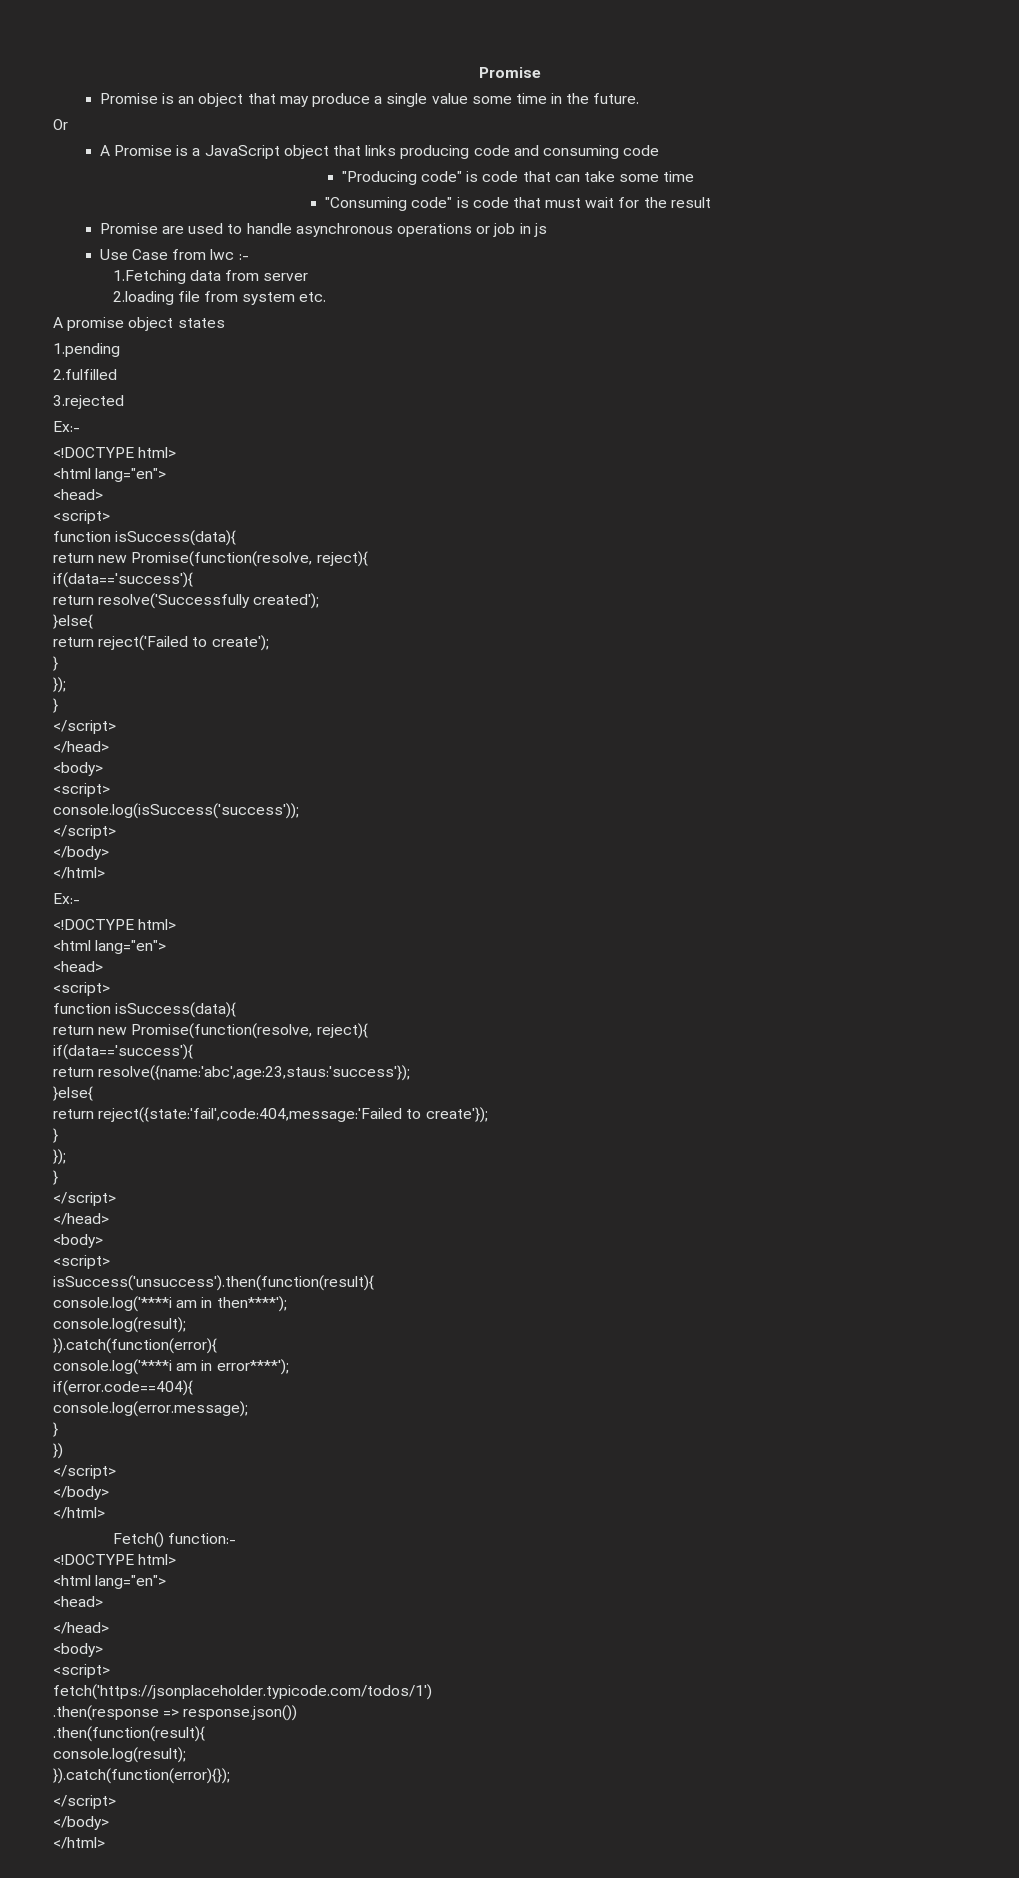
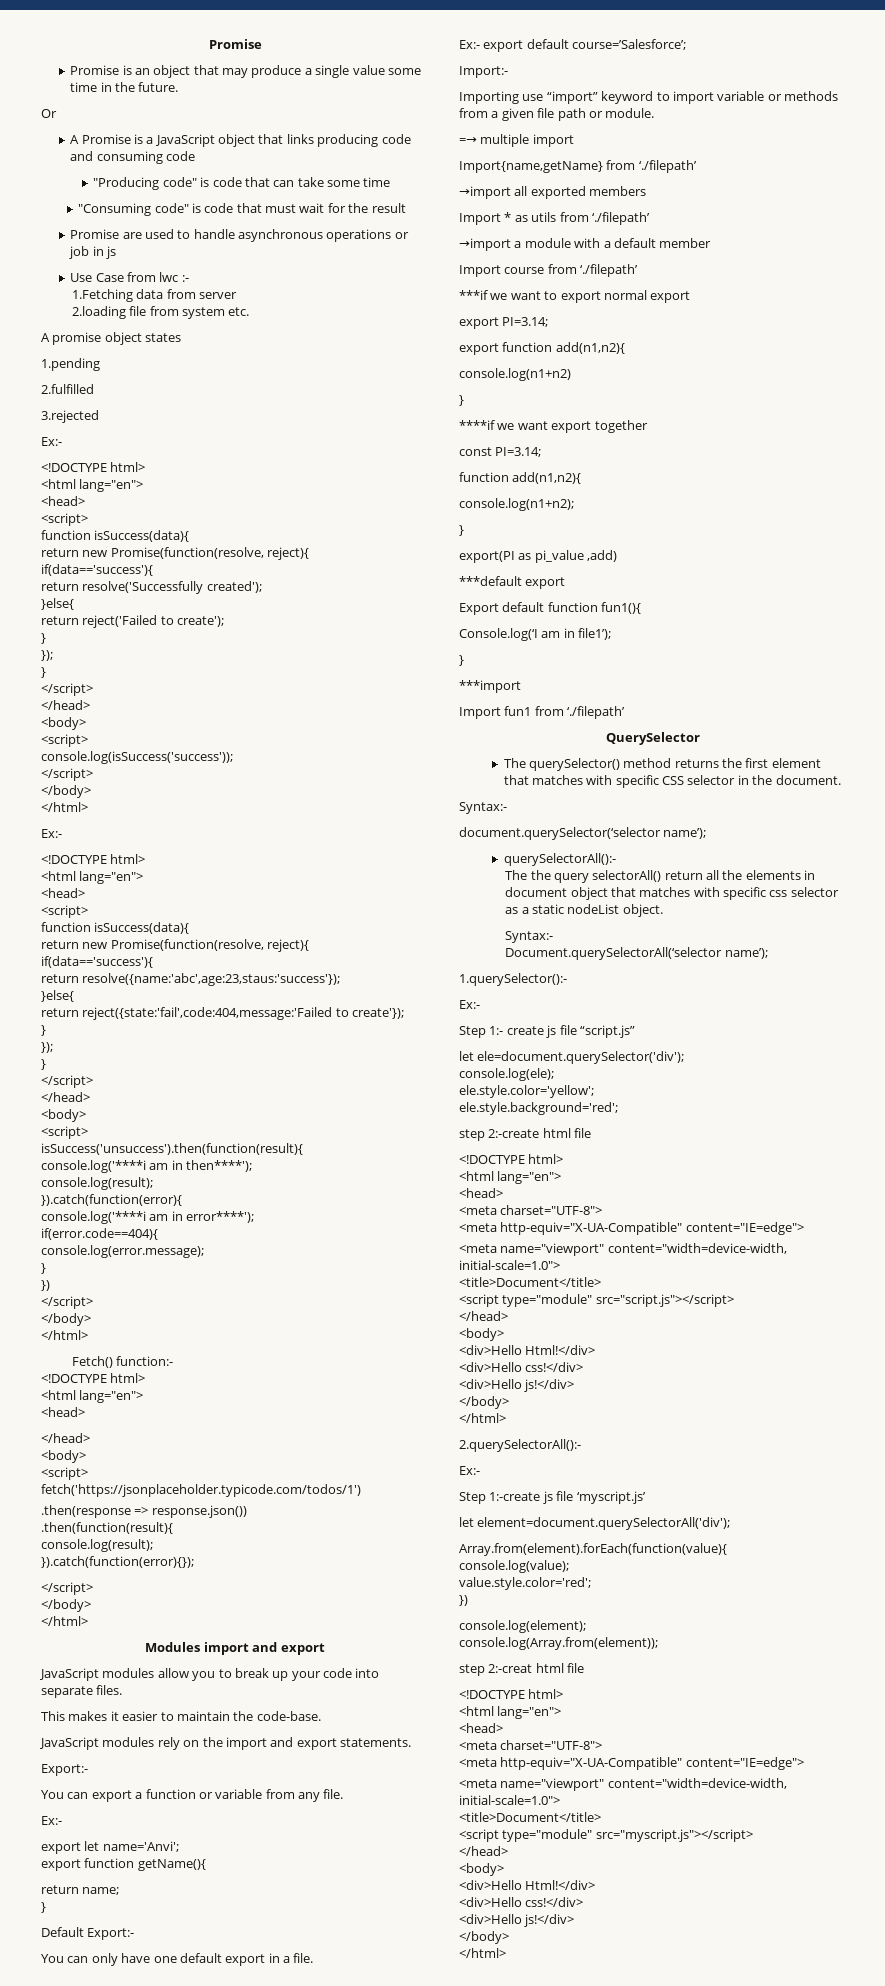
(105, 1843) none -> [145,1642,325,1655] [39,1668,380,1681] [41,1685,123,1698] [41,1711,321,1721] [39,1737,411,1750] [41,1764,88,1776] [41,1789,344,1802] [41,1816,62,1825] [41,1841,179,1854] [41,1858,206,1871] [41,1885,120,1895] [41,1902,46,1913] [41,1927,135,1940] [41,1953,314,1966] [459,39,687,52] [459,66,508,78] [459,91,838,104] [459,108,655,121] [459,134,574,147] [459,160,697,173] [459,186,647,199] [459,212,650,225] [459,238,712,251] [459,264,639,277] [459,290,691,303] [459,317,549,329] [459,342,625,355] [459,368,571,381] [459,395,464,406] [459,420,648,433] [459,447,542,457] [459,472,582,484] [459,498,574,511] [459,525,464,536] [459,550,618,563] [459,576,566,589] [459,602,642,615] [459,628,612,641] [459,655,464,666] [459,680,521,693] [459,706,626,719] [606,732,700,745] [503,758,821,771] [503,775,841,788] [459,802,507,814] [459,827,707,840] [503,853,616,866] [505,870,816,883] [505,887,839,900] [505,904,663,917] [505,931,554,943] [505,947,768,960] [459,973,567,986] [459,1000,480,1009] [459,1025,635,1038] [459,1051,685,1064] [459,1068,554,1081] [459,1085,594,1098] [459,1102,618,1115] [459,1128,592,1141] [459,1154,564,1164] [459,1171,562,1184] [459,1188,503,1198] [459,1205,603,1215] [459,1222,804,1235] [459,1243,787,1256] [459,1260,560,1270] [459,1277,601,1287] [459,1294,734,1307] [459,1311,508,1321] [459,1328,504,1341] [459,1345,596,1355] [459,1362,584,1372] [459,1379,575,1392] [459,1396,509,1409] [459,1413,506,1423] [459,1439,581,1452] [459,1466,480,1475] [459,1491,646,1504] [459,1517,731,1530] [459,1543,727,1556] [459,1560,569,1573] [459,1577,591,1590] [459,1595,468,1606] [459,1620,586,1633] [459,1637,658,1650] [459,1663,585,1676] [459,1689,564,1699] [459,1706,562,1719] [459,1723,503,1733] [459,1740,603,1750] [459,1757,804,1770] [459,1778,787,1791] [459,1795,560,1805] [459,1812,601,1822] [459,1829,753,1842] [459,1846,508,1856] [459,1863,504,1876] [459,1880,596,1890] [459,1897,584,1907] [459,1914,575,1927] [459,1931,509,1944] [459,1948,506,1958] // Modules import and export // JavaScript modules allow you to break up your code into separate files. // This makes it easier to maintain the code-base. // JavaScript modules rely on the import and export statements. // Export:- // You can export a function or variable from any file. // Ex:- // export let name='Anvi'; // export function getName(){ // return name; // } // Default Export:- // You can only have one default export in a file. // Ex:- export default course=’Salesforce’; // Import:- // Importing use “import” keyword to import variable or methods from a given file path or module. // =→ multiple import // Import{name,getName} from ‘./filepath’ // →import all exported members // Import * as utils from ‘./filepath’ // →import a module with a default member // Import course from ‘./filepath’ // ***if we want to export normal export // export PI=3.14; // export function add(n1,n2){ // console.log(n1+n2) // } // ****if we want export together // const PI=3.14; // function add(n1,n2){ // console.log(n1+n2); // } // export(PI as pi_value ,add) // ***default export // Export default function fun1(){ // Console.log(‘I am in file1’); // } // ***import // Import fun1 from ‘./filepath’ // QuerySelector // The querySelector() method returns the first element that matches with specific CSS selector in the document. // Syntax:- // document.querySelector(‘selector name’); // querySelectorAll():- // The the query selectorAll() return all the elements in document object that matches with specific css selector as a static nodeList object. // Syntax:- // Document.querySelectorAll(‘selector name’); // 1.querySelector():- // Ex:- // Step 1:- create js file “script.js” // let ele=document.querySelector('div'); // console.log(ele); // ele.style.color='yellow'; // ele.style.background='red'; // step 2:-create html file // <!DOCTYPE html> // <html lang="en"> // <head> // <meta charset="UTF-8"> // <meta http-equiv="X-UA-Compatible" content="IE=edge"> // <meta name="viewport" content="width=device-width, initial-scale=1.0"> // <title>Document</title> // <script type="module" src="script.js"></script> // </head> // <body> // <div>Hello Html!</div> // <div>Hello css!</div> // <div>Hello js!</div> // </body> // </html> // 2.querySelectorAll():- // Ex:- // Step 1:-create js file ‘myscript.js’ // let element=document.querySelectorAll('div'); // Array.from(element).forEach(function(value){ // console.log(value); // value.style.color='red'; // }) // console.log(element); // console.log(Array.from(element)); // step 2:-creat html file // <!DOCTYPE html> // <html lang="en"> // <head> // <meta charset="UTF-8"> // <meta http-equiv="X-UA-Compatible" content="IE=edge"> // <meta name="viewport" content="width=device-width, initial-scale=1.0"> // <title>Document</title> // <script type="module" src="myscript.js"></script> // </head> // <body> // <div>Hello Html!</div> // <div>Hello css!</div> // <div>Hello js!</div> // </body> // </html>

